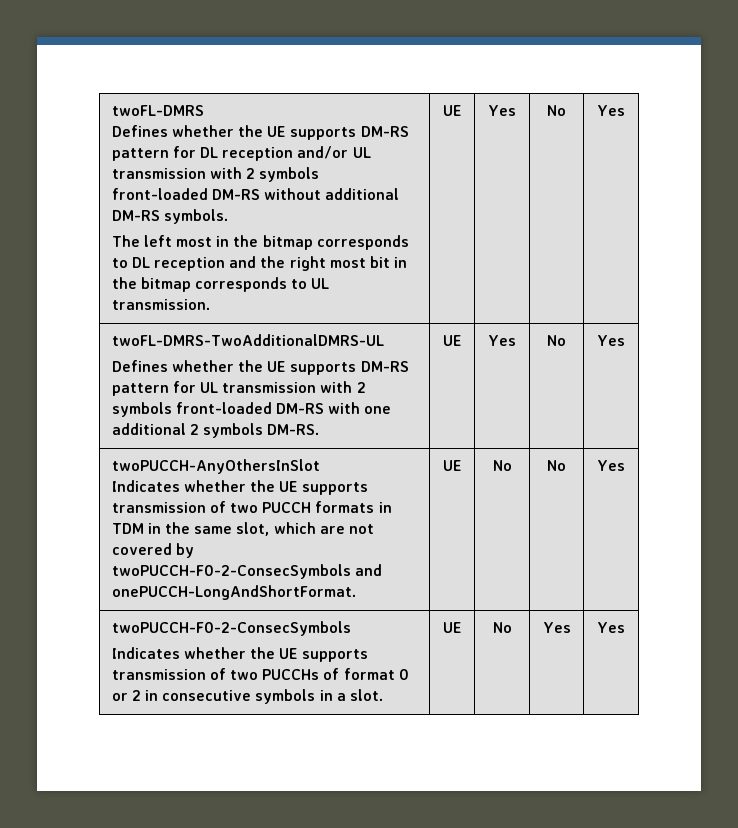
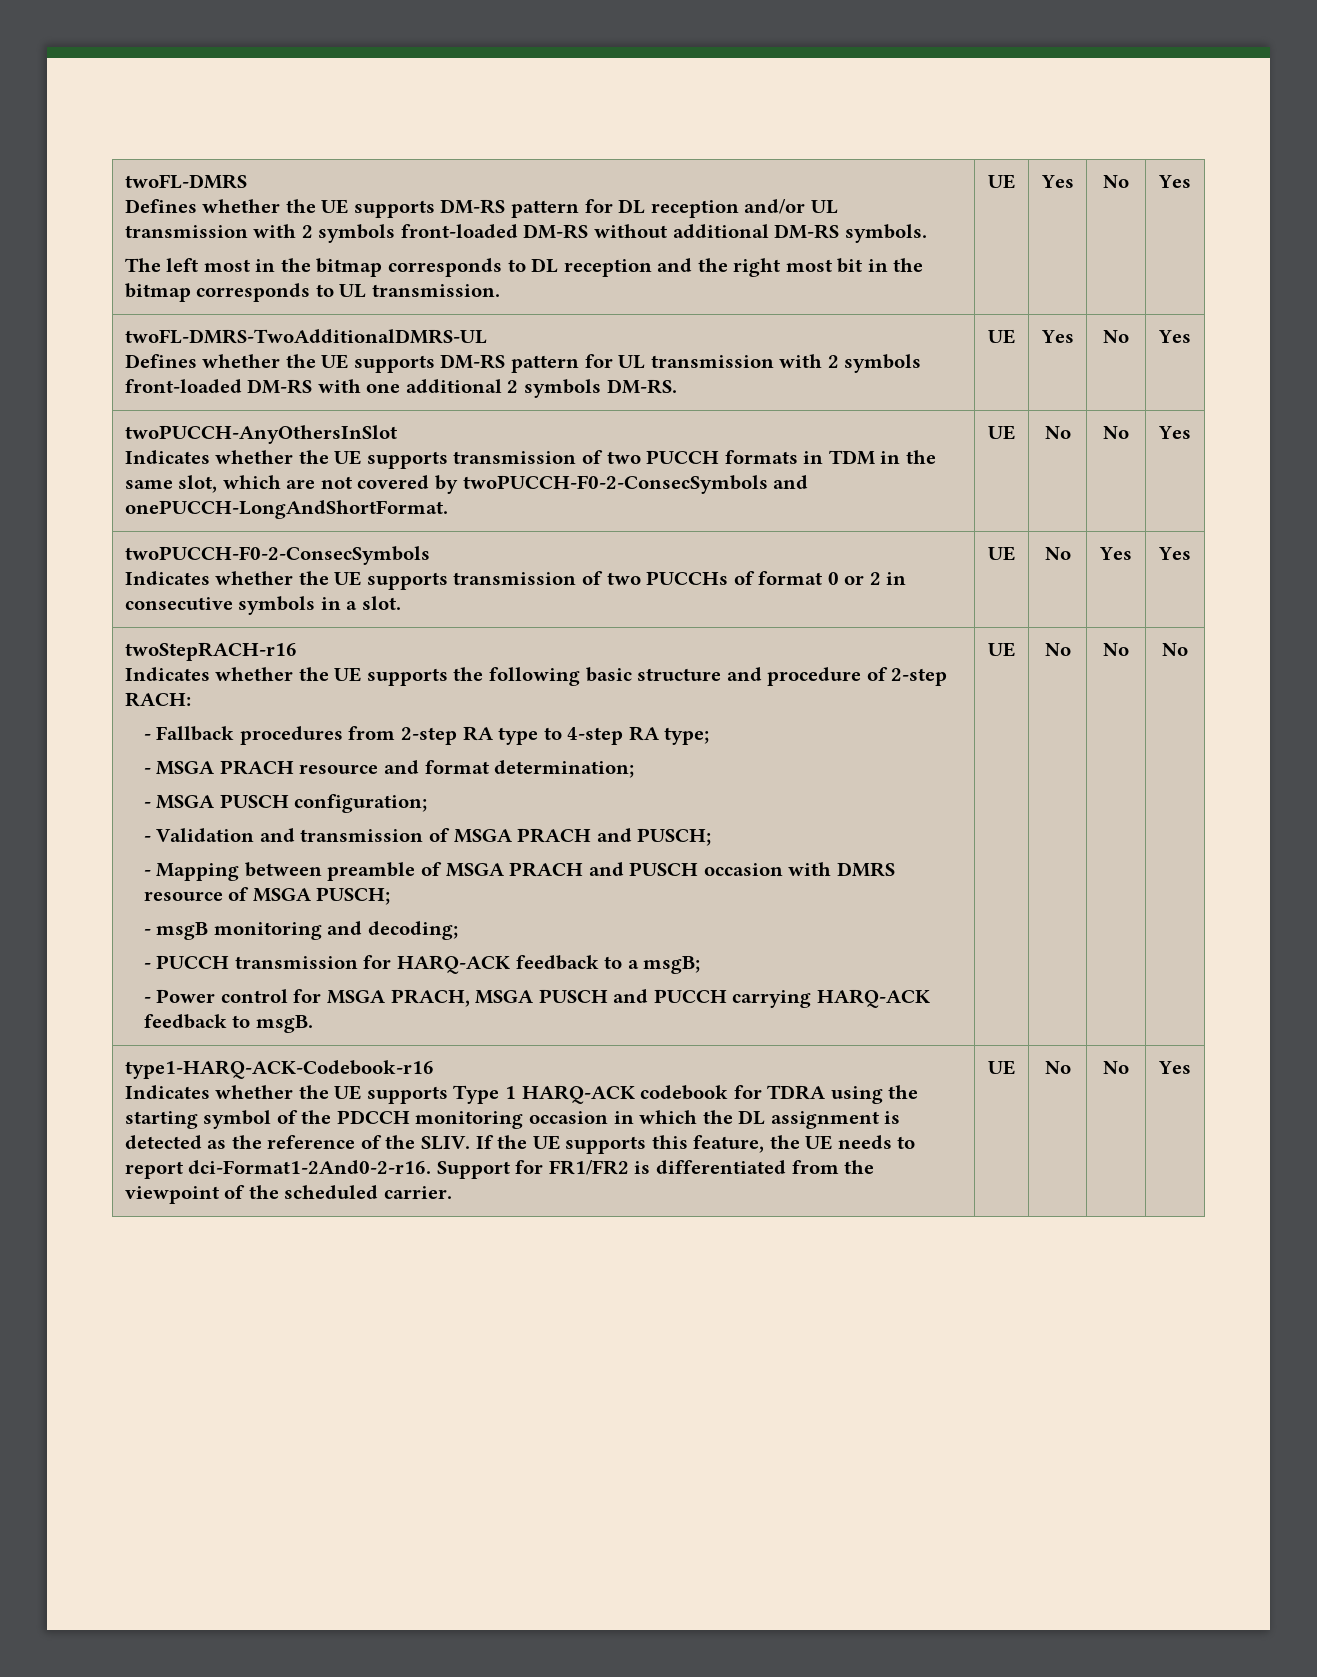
(626, 627) none -> [124,642,297,661] [124,667,948,686] [124,692,191,707] [143,726,710,745] [143,760,635,778] [143,794,428,813] [143,828,712,846] [143,862,895,881] [143,887,391,905] [143,921,458,940] [143,955,701,974] [143,989,930,1008] [143,1014,313,1033] [988,642,1015,657] [1044,643,1071,656] [1103,643,1129,656] [1162,643,1188,656] [124,1060,434,1079] [124,1085,919,1104] [124,1110,901,1129] [124,1135,916,1154] [124,1160,875,1179] [124,1185,452,1204] [988,1060,1015,1075] [1044,1061,1071,1074] [1103,1061,1129,1074] [1158,1061,1191,1074] // twoStepRACH-r16 // Indicates whether the UE supports the following basic structure and procedure of 2-step RACH: // - Fallback procedures from 2-step RA type to 4-step RA type; // - MSGA PRACH resource and format determination; // - MSGA PUSCH configuration; // - Validation and transmission of MSGA PRACH and PUSCH; // - Mapping between preamble of MSGA PRACH and PUSCH occasion with DMRS resource of MSGA PUSCH; // - msgB monitoring and decoding; // - PUCCH transmission for HARQ-ACK feedback to a msgB; // - Power control for MSGA PRACH, MSGA PUSCH and PUCCH carrying HARQ-ACK feedback to msgB. | UE | No | No | No // type1-HARQ-ACK-Codebook-r16 // Indicates whether the UE supports Type 1 HARQ-ACK codebook for TDRA using the starting symbol of the PDCCH monitoring occasion in which the DL assignment is detected as the reference of the SLIV. If the UE supports this feature, the UE needs to report dci-Format1-2And0-2-r16. Support for FR1/FR2 is differentiated from the viewpoint of the scheduled carrier. | UE | No | No | Yes

